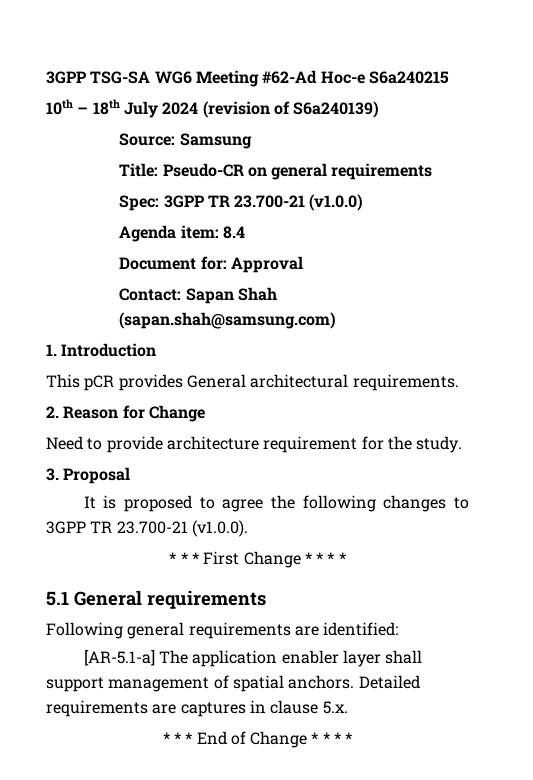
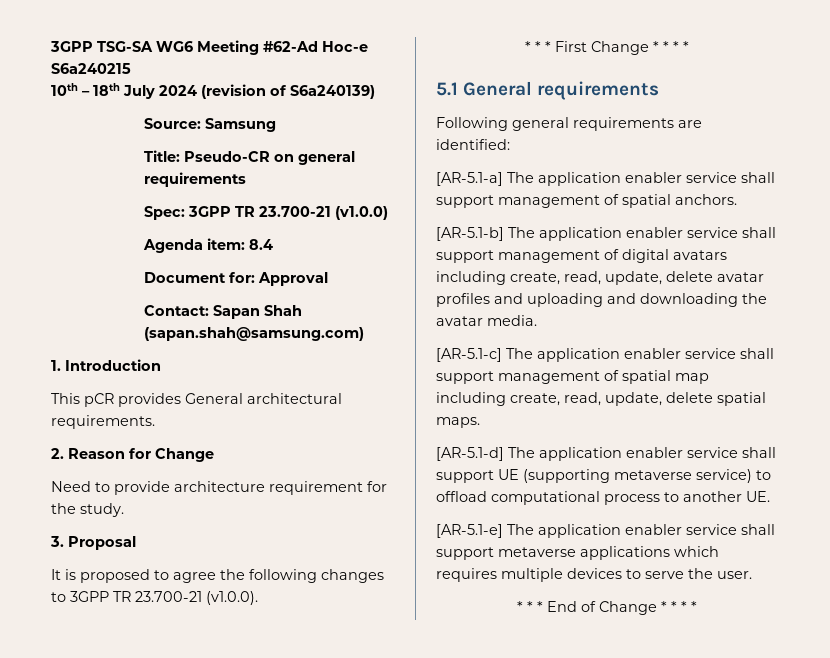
[342,650,381,667] layer -> [686,172,737,183] service
[358,675,420,689] [46,700,348,717] Detailed requirements are captures in clause 5.x. -> [436,227,776,241] [436,249,727,263] [436,271,764,285] [436,293,767,307] [436,315,537,326] [436,348,774,362] [436,370,709,384] [436,392,766,406] [436,417,480,428] [436,447,776,461] [436,469,771,483] [436,491,770,505] [436,524,775,538] [436,546,719,560] [436,568,752,582] // [AR-5.1-b] The application enabler service shall support management of digital avatars including create, read, update, delete avatar profiles and uploading and downloading the avatar media. // [AR-5.1-c] The application enabler service shall support management of spatial map including create, read, update, delete spatial maps. // [AR-5.1-d] The application enabler service shall support UE (supporting metaverse service) to offload computational process to another UE. // [AR-5.1-e] The application enabler service shall support metaverse applications which requires multiple devices to serve the user.

